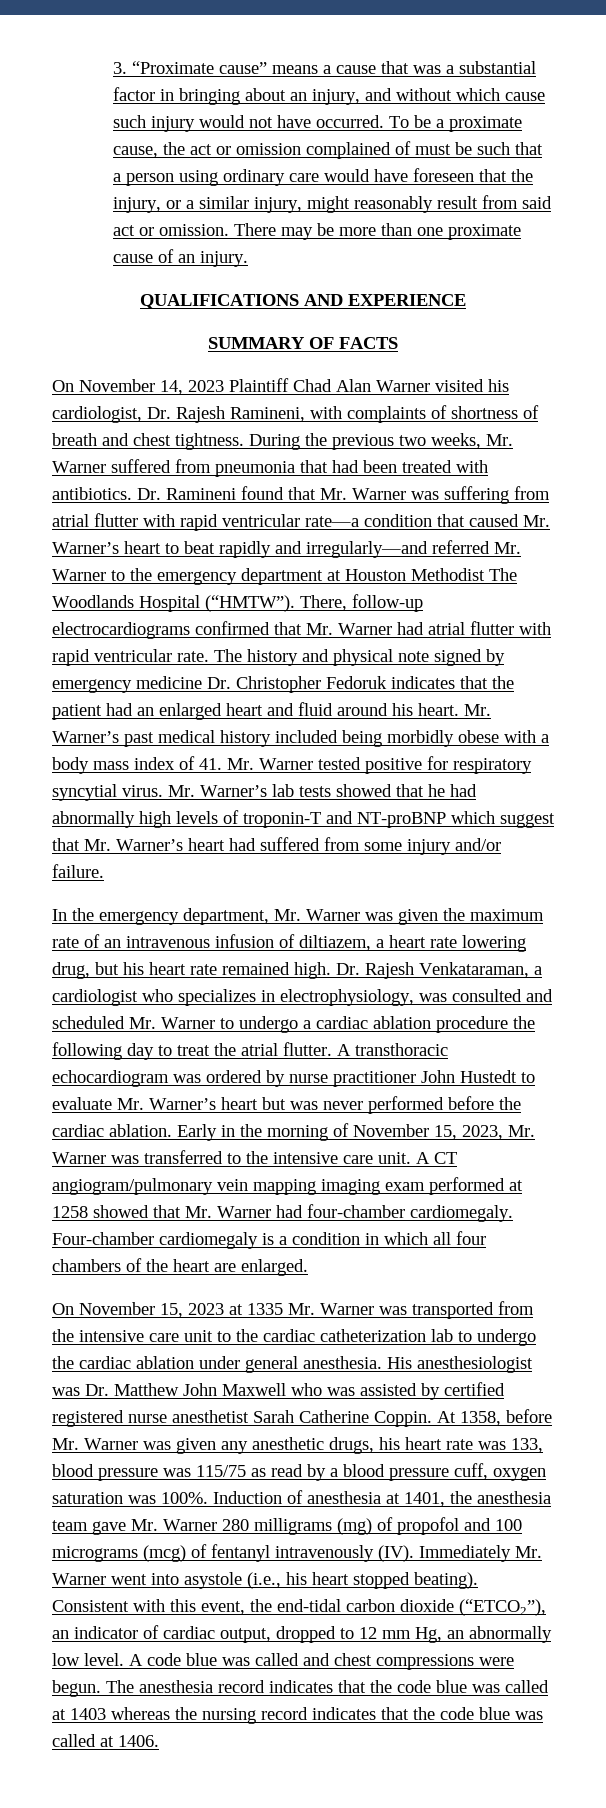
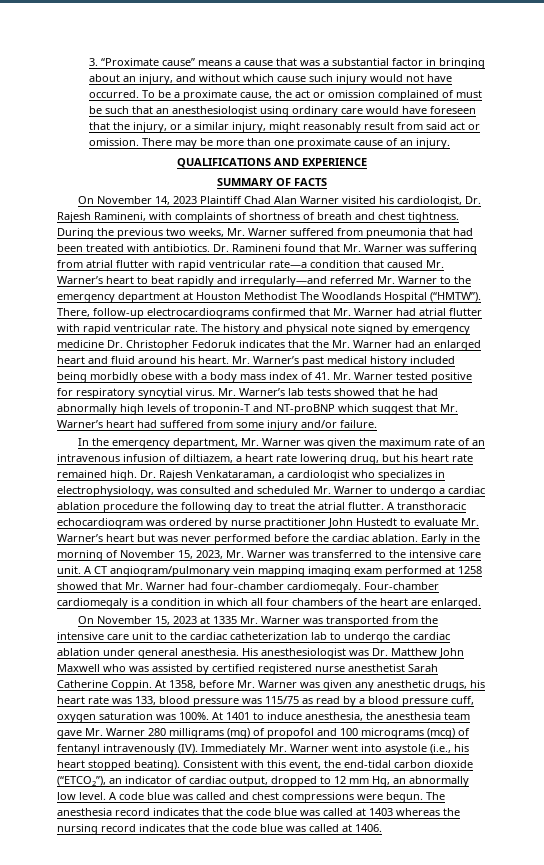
[113,173,175,186] a person -> [155,106,257,117] an anesthesiologist
[52,704,102,720] patient -> [332,340,392,348] Mr. Warner
[213,1490,445,1507] Induction of anesthesia at 1401, -> [212,712,363,721] At 1401 to induce anesthesia,

